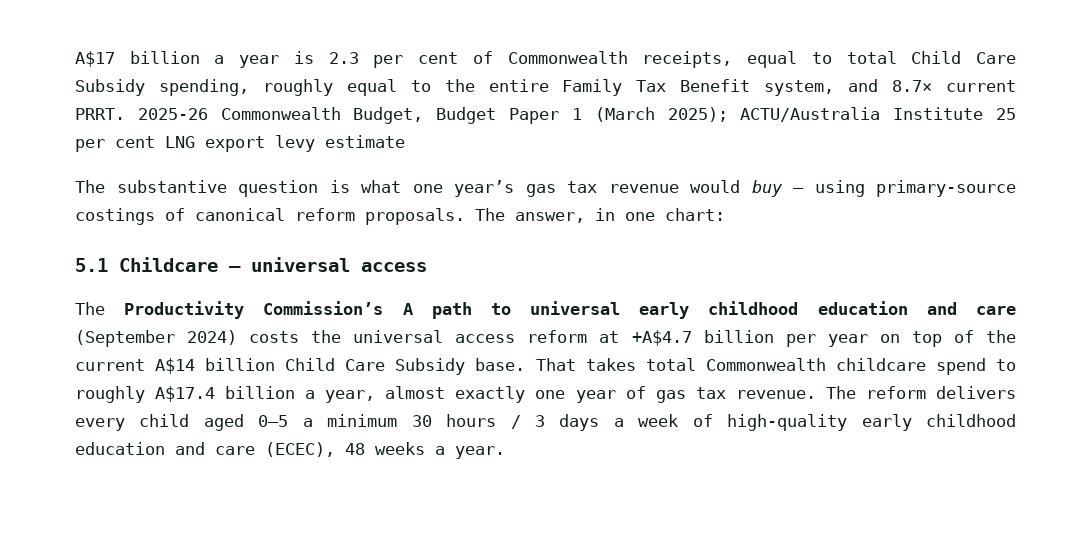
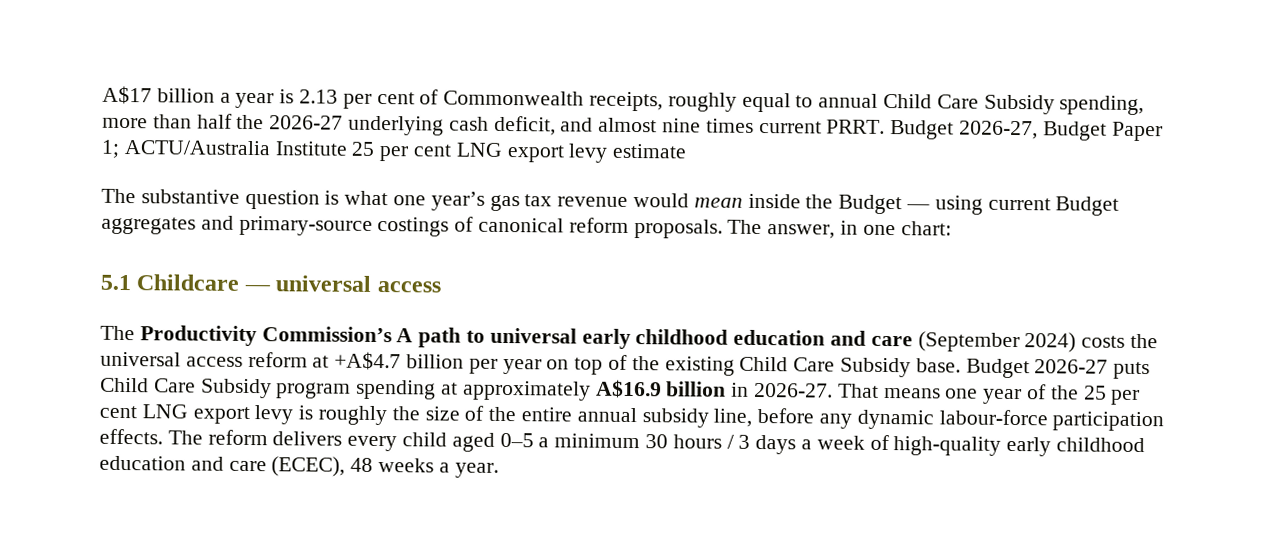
[328,52,359,64] 2.3 -> [299,89,339,104] 2.13
[747,51,897,68] equal to total -> [667,92,879,113] roughly equal to annual
[262,79,1016,96] [75,107,728,124] roughly equal to the entire Family Tax Benefit system, and 8.7× current PRRT. 2025-26 Commonwealth Budget, Budget Paper 1 (March 2025); -> [102,113,1163,142] [101,139,120,158] more than half the 2026-27 underlying cash deficit, and almost nine times current PRRT. Budget 2026-27, Budget Paper 1;
[751,180,865,197] buy — using -> [693,193,1120,216] [101,215,234,235] mean inside the Budget — using current Budget aggregates and
[75,358,276,374] current A$14 billion -> [664,356,735,376] existing
[535,358,1017,375] [75,386,816,403] That takes total Commonwealth childcare spend to roughly A$17.4 billion a year, almost exactly one year of gas tax revenue. -> [965,358,1151,380] [100,377,1141,405] [99,404,1165,432] [99,428,163,445] Budget 2026-27 puts Child Care Subsidy program spending at approximately A$16.9 billion in 2026-27. That means one year of the 25 per cent LNG export levy is roughly the size of the entire annual subsidy line, before any dynamic labour-force participation effects.

